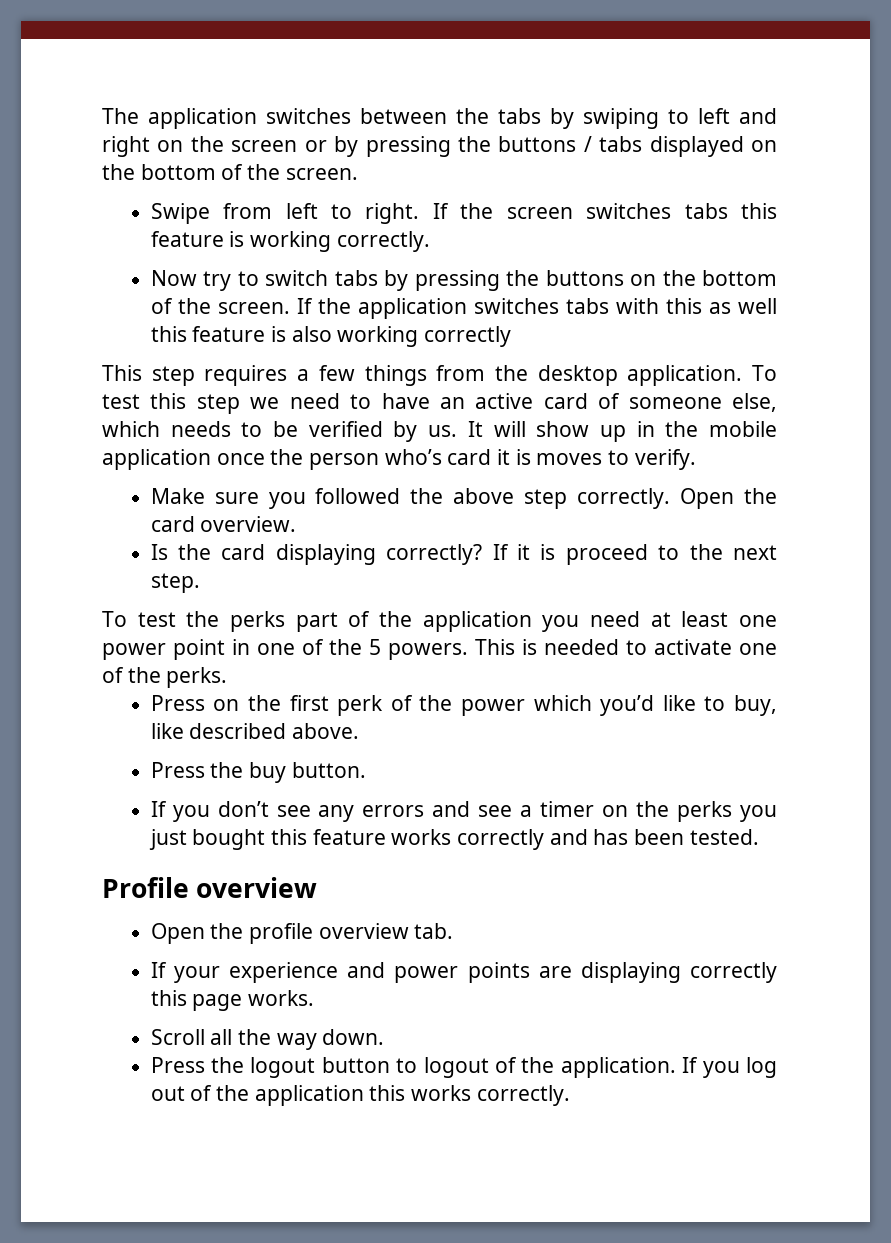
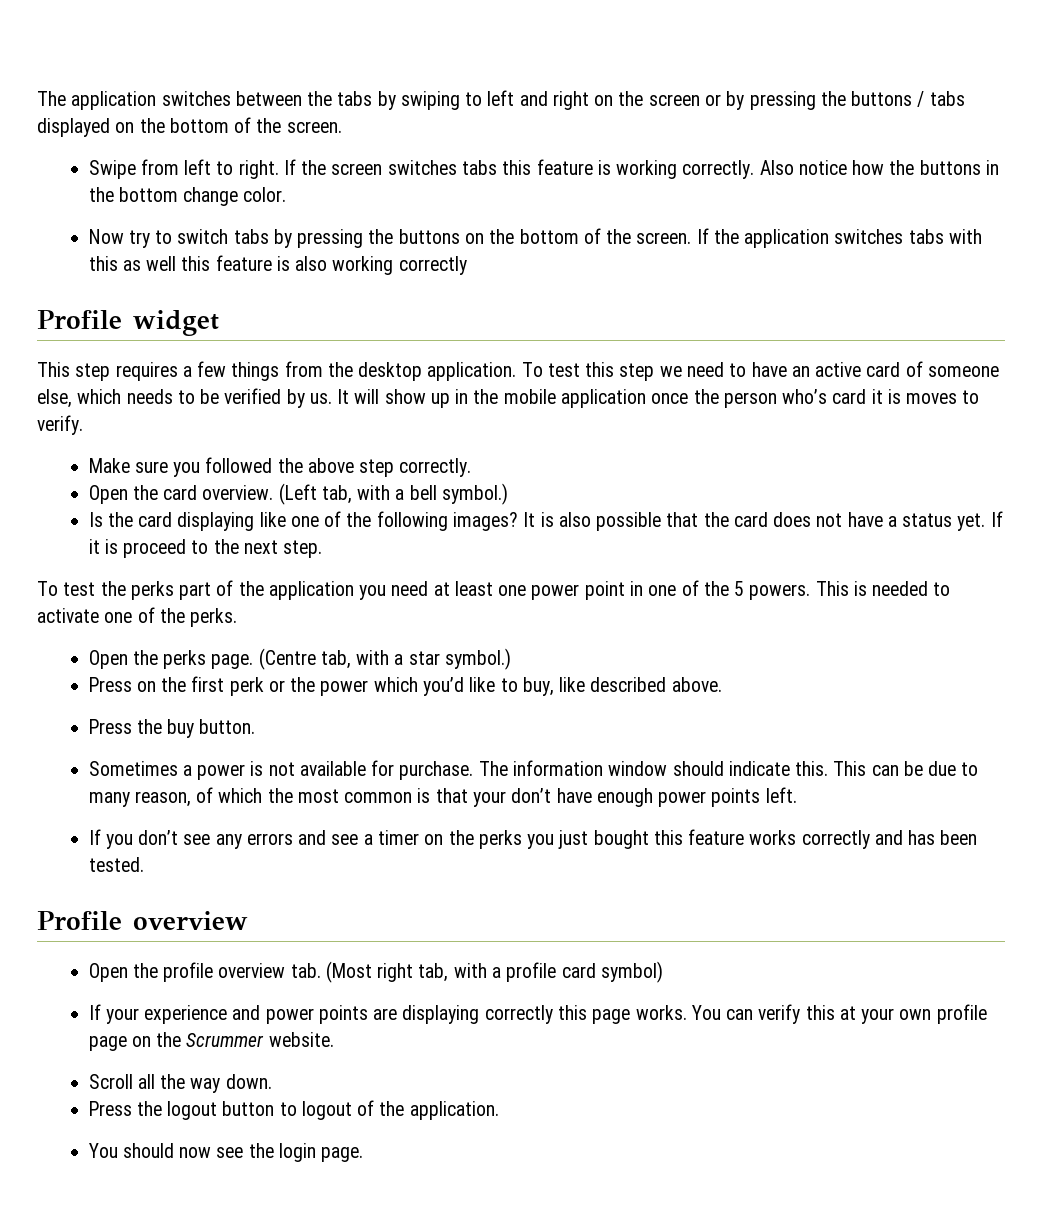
(430, 241) none -> [759,160,999,175] [88,187,287,206] Also notice how the buttons in the bottom change color.
(512, 336) none -> [37,310,219,336] // Profile widget
(671, 498) none -> (472, 467) //
[150,544,483,565] // Is the card displaying correctly? -> [278,483,508,505] [88,511,986,531] (Left tab, with a bell symbol.) // Is the card displaying like one of the following images? It is also possible that the card does not have a status yet.
(228, 677) none -> [88,648,511,670] // Open the perks page. (Centre tab, with a star symbol.)
[390,695,413,711] of -> [268,680,285,692] or
(366, 770) none -> [88,760,979,780] [88,787,797,807] // Sometimes a power is not available for purchase. The information window should indicate this. This can be due to many reason, of which the most common is that your don’t have enough power points left.
(454, 931) none -> [325,961,663,983] (Most right tab, with a profile card symbol)
(315, 998) none -> [691,1004,987,1024] [88,1032,334,1051] You can verify this at your own profile page on the Scrummer website.
[682,1057,777,1078] [150,1085,570,1106] If you log out of the application this works correctly. -> [88,1143,364,1162] // You should now see the login page.

